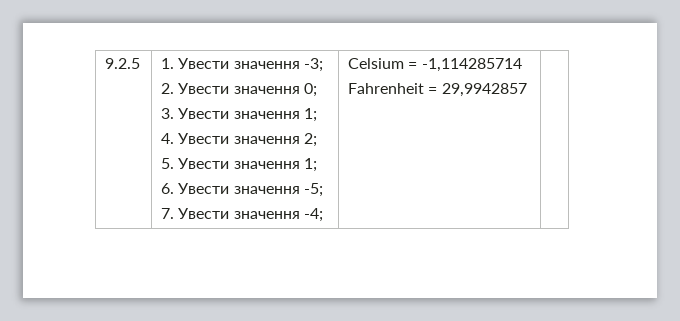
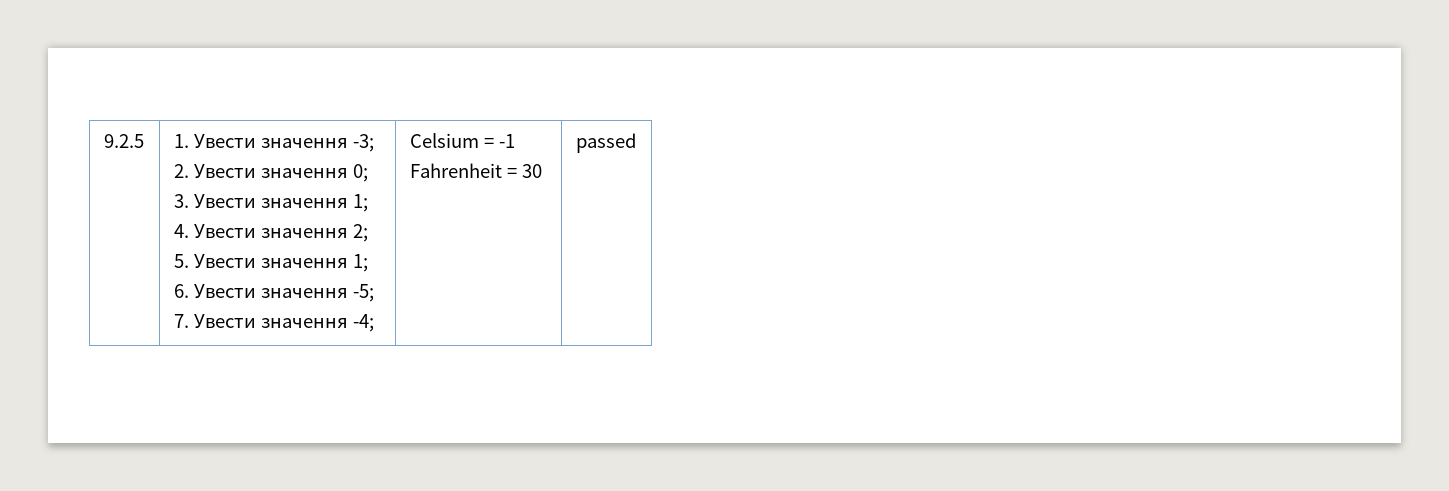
[421,58,522,72] -1,114285714 -> [498,134,515,148] -1
[441,83,527,97] 29,9942857 | -> [521,164,542,178] [575,133,636,153] 30 | passed

